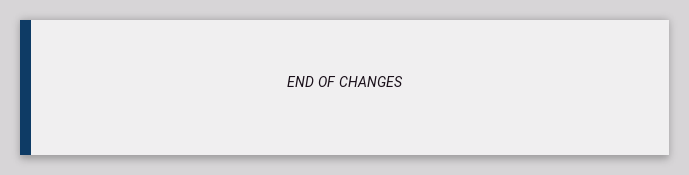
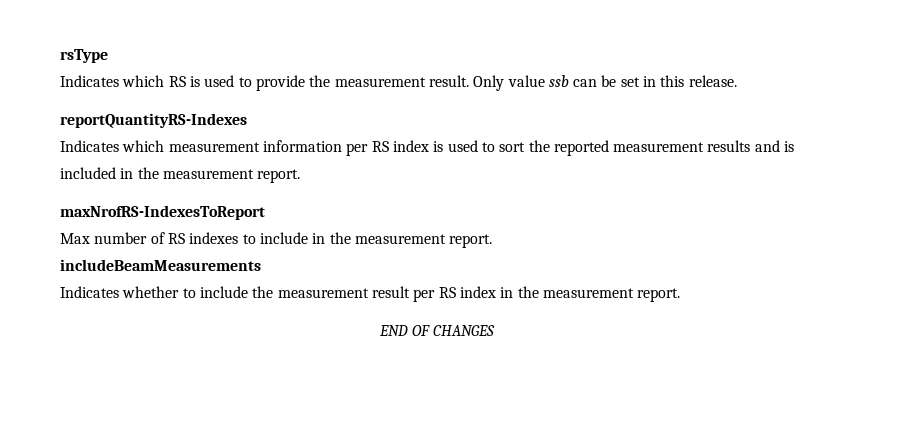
(287, 81) none -> [60,49,108,63] [60,75,737,91] [60,113,247,128] [60,140,795,156] [60,167,301,183] [60,205,265,220] [60,232,493,248] [60,259,261,271] [60,286,681,302] rsType // Indicates which RS is used to provide the measurement result. Only value ssb can be set in this release. // reportQuantityRS-Indexes // Indicates which measurement information per RS index is used to sort the reported measurement results and is included in the measurement report. // maxNrofRS-IndexesToReport // Max number of RS indexes to include in the measurement report. // includeBeamMeasurements // Indicates whether to include the measurement result per RS index in the measurement report. //

